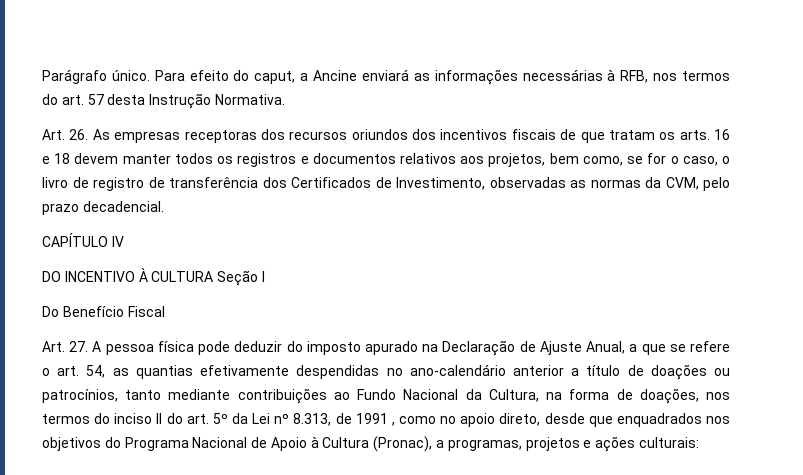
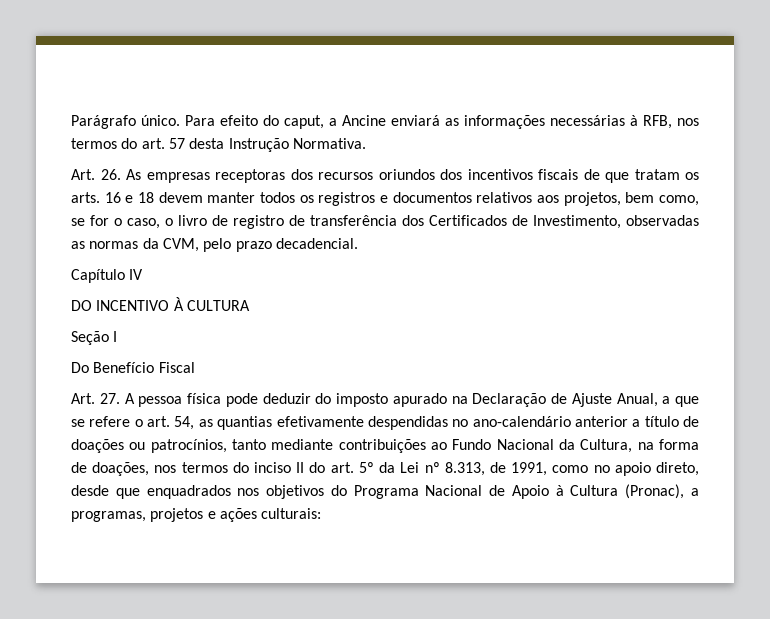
[42,233,108,247] CAPÍTULO -> [71,269,125,283] Capítulo
(214, 276) none -> (250, 305) //
[355,413,395,426] 1991 , -> [511,462,548,476] 1991,

